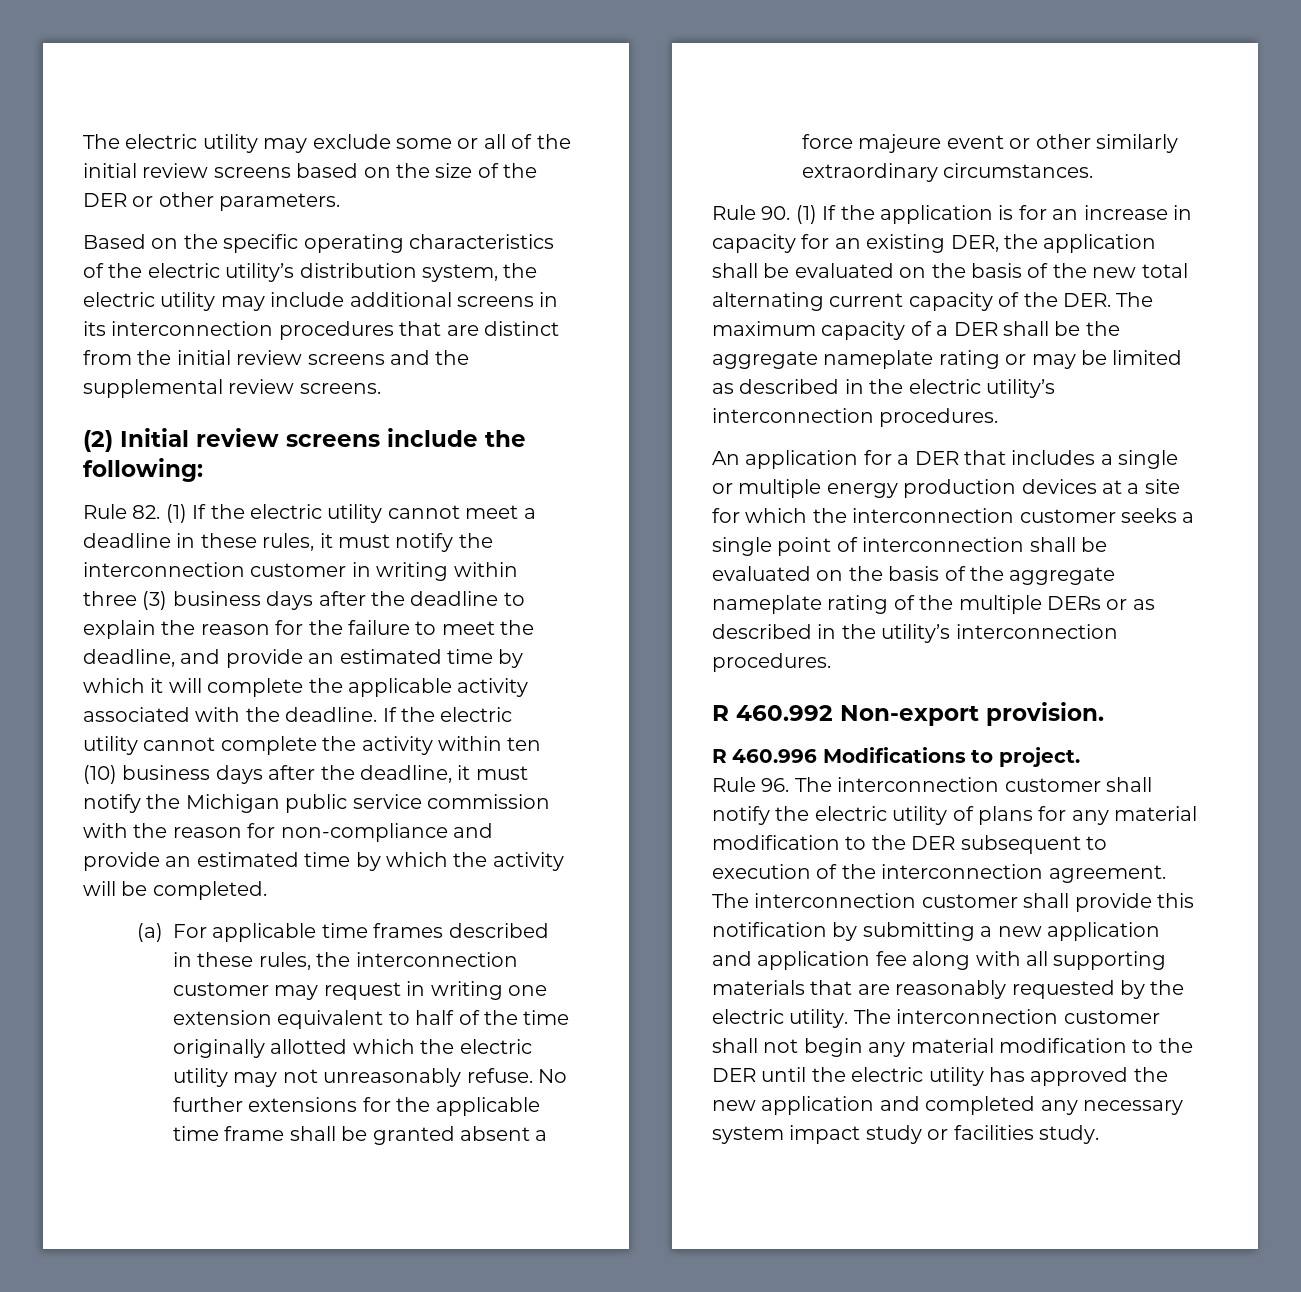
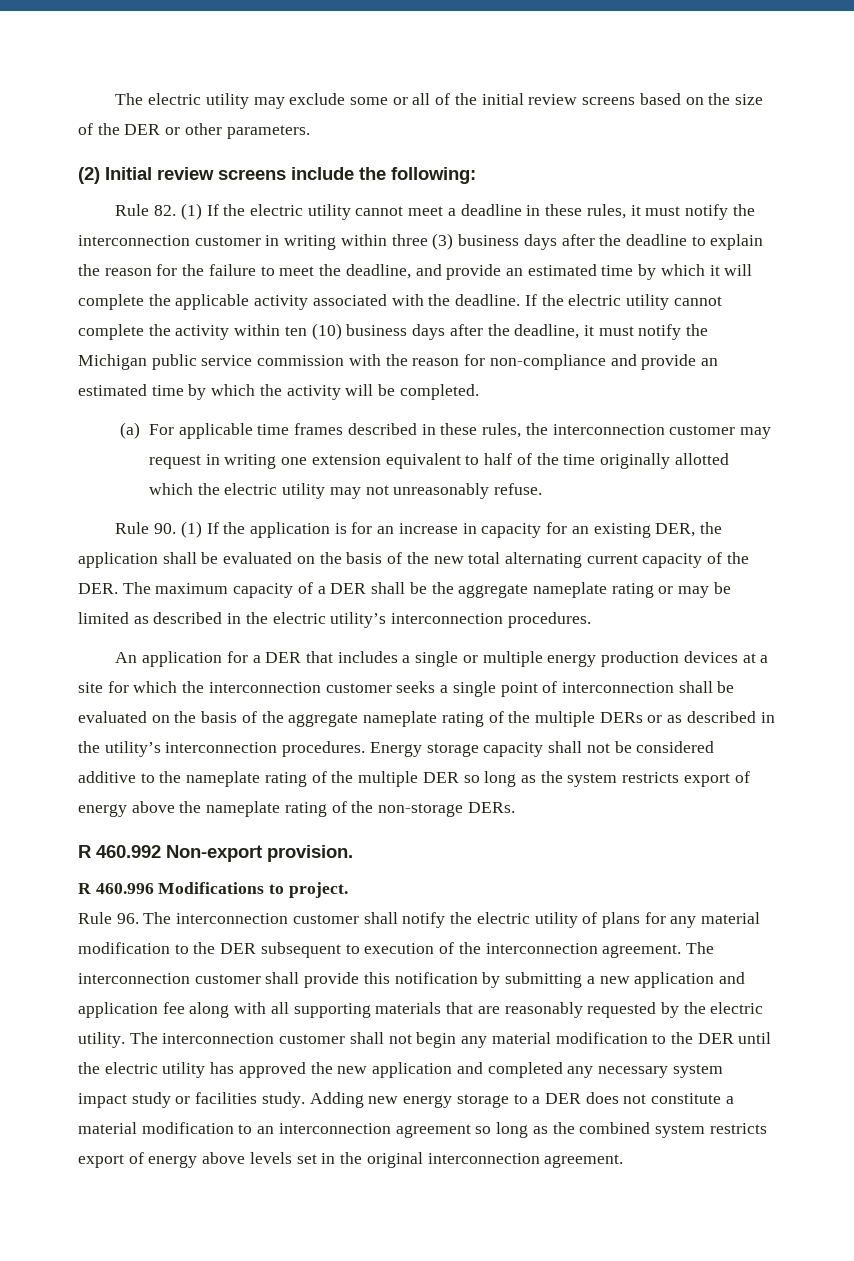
[83,234,554,253] [83,263,538,282] [83,292,559,311] [83,321,559,340] [83,350,470,365] [83,379,381,398] // Based on the specific operating characteristics of the electric utility’s distribution system, the electric utility may include additional screens in its interconnection procedures that are distinct from the initial review screens and the supplemental review screens. -> (310, 132) none
[538,1069,568,1083] [173,1097,540,1116] [173,1126,548,1145] [802,134,1179,153] [802,163,1094,182] No further extensions for the applicable time frame shall be granted absent a force majeure event or other similarly extraordinary circumstances. -> (543, 489) none
(831, 662) none -> [369,741,715,757] [78,771,750,787] [78,801,515,817] Energy storage capacity shall not be considered additive to the nameplate rating of the multiple DER so long as the system restricts export of energy above the nameplate rating of the non-storage DERs.
(1099, 1134) none -> [309,1092,734,1108] [78,1122,767,1138] [78,1152,624,1168] Adding new energy storage to a DER does not constitute a material modification to an interconnection agreement so long as the combined system restricts export of energy above levels set in the original interconnection agreement.

